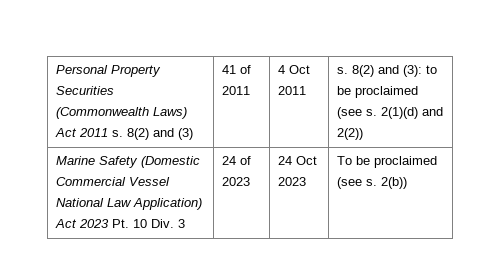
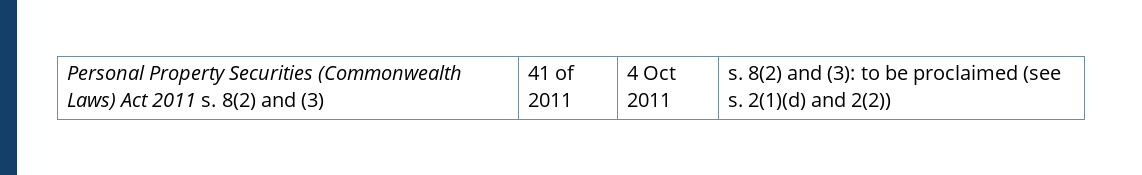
[55,156,200,168] [55,177,170,186] [55,198,202,210] [54,219,185,228] [221,156,251,165] [221,177,250,186] [277,156,317,165] [277,177,306,186] [336,156,437,168] [336,177,407,189] // Marine Safety (Domestic Commercial Vessel National Law Application) Act 2023 Pt. 10 Div. 3 | 24 of 2023 | 24 Oct 2023 | To be proclaimed (see s. 2(b)) -> (892, 101) none

